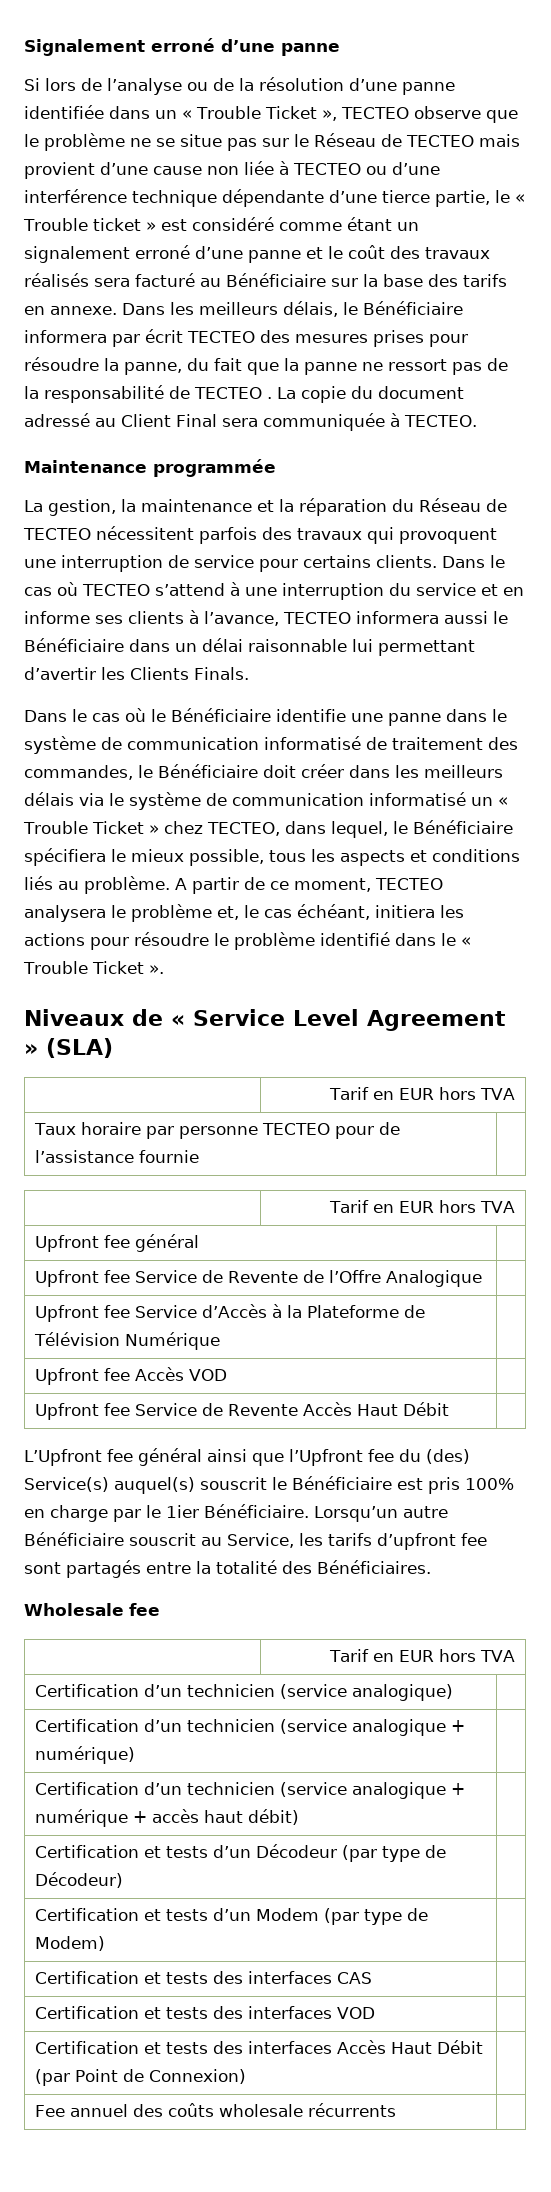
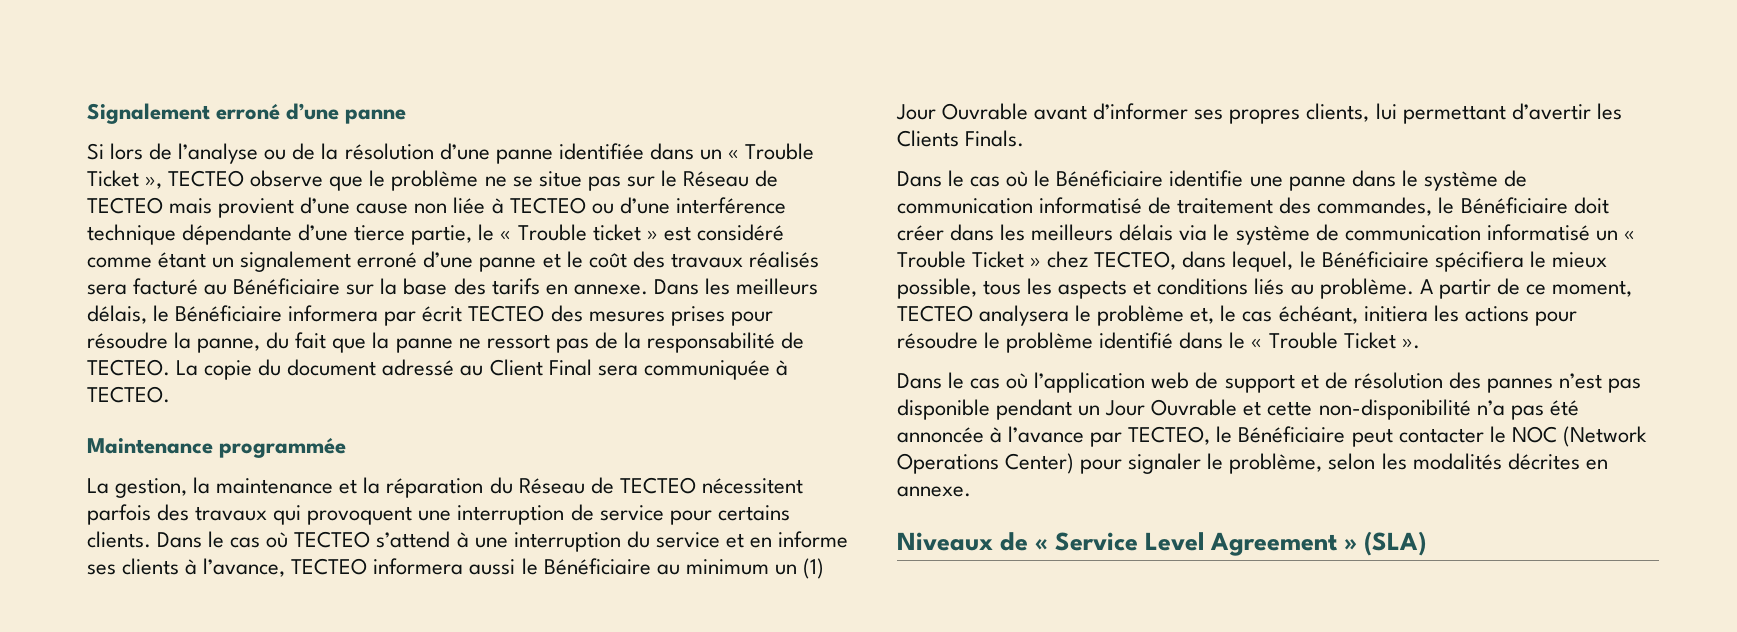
[194,387,272,399] TECTEO . -> [87,359,170,376] TECTEO.
[129,638,347,652] dans un délai raisonnable -> [656,558,824,579] [896,103,1370,124] au minimum un (1) Jour Ouvrable avant d’informer ses propres clients,
(164, 969) none -> [897,372,1642,393] [897,399,1579,420] [897,426,1647,447] [897,453,1608,474] [897,486,971,497] // Dans le cas où l’application web de support et de résolution des pannes n’est pas disponible pendant un Jour Ouvrable et cette non-disponibilité n’a pas été annoncée à l’avance par TECTEO, le Bénéficiaire peut contacter le NOC (Network Operations Center) pour signaler le problème, selon les modalités décrites en annexe.
[329,1087,516,1100] [33,1122,400,1139] [34,1150,199,1163] [329,1200,516,1213] [34,1234,199,1252] [34,1270,482,1287] [34,1304,425,1322] [33,1332,220,1350] [34,1367,227,1385] [34,1402,449,1420] [24,1448,470,1466] [24,1476,514,1494] [24,1504,448,1522] [24,1532,487,1550] [24,1560,431,1578] [24,1603,160,1616] [329,1649,516,1662] [34,1684,453,1701] [34,1719,465,1736] [34,1746,135,1764] [34,1782,465,1799] [34,1809,299,1827] [34,1844,446,1862] [34,1872,123,1888] [34,1908,428,1925] [34,1936,105,1951] [34,1971,372,1984] [34,2006,375,2019] [34,2040,483,2054] [34,2069,246,2086] [34,2103,396,2117] // | Tarif en EUR hors TVA // Taux horaire par personne TECTEO pour de l’assistance fournie | // | Tarif en EUR hors TVA // Upfront fee général | // Upfront fee Service de Revente de l’Offre Analogique | // Upfront fee Service d’Accès à la Plateforme de Télévision Numérique | // Upfront fee Accès VOD | // Upfront fee Service de Revente Accès Haut Débit | // L’Upfront fee général ainsi que l’Upfront fee du (des) Service(s) auquel(s) souscrit le Bénéficiaire est pris 100% en charge par le 1ier Bénéficiaire. Lorsqu’un autre Bénéficiaire souscrit au Service, les tarifs d’upfront fee sont partagés entre la totalité des Bénéficiaires. // Wholesale fee // | Tarif en EUR hors TVA // Certification d’un technicien (service analogique) | // Certification d’un technicien (service analogique + numérique) | // Certification d’un technicien (service analogique + numérique + accès haut débit) | // Certification et tests d’un Décodeur (par type de Décodeur) | // Certification et tests d’un Modem (par type de Modem) | // Certification et tests des interfaces CAS | // Certification et tests des interfaces VOD | // Certification et tests des interfaces Accès Haut Débit (par Point de Connexion) | // Fee annuel des coûts wholesale récurrents | -> (1427, 543) none

